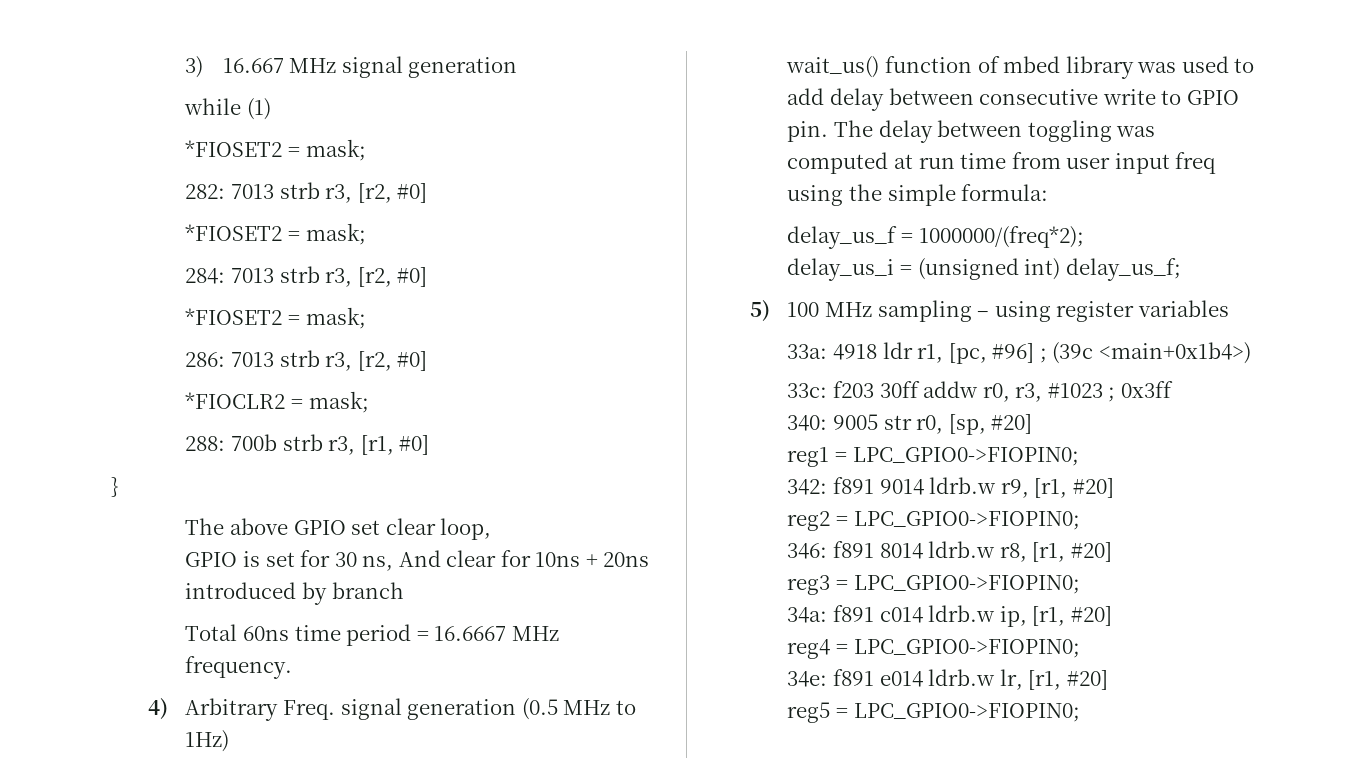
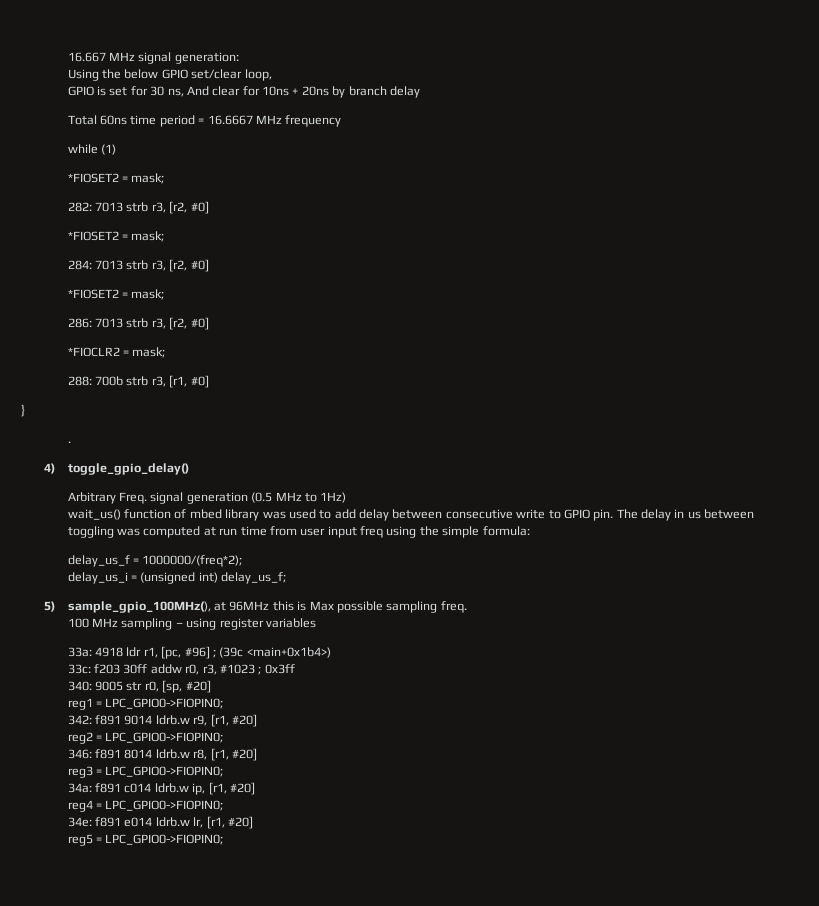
[185,56,204,78] 3) -> (67, 57) none
[408,57,518,78] generation -> [174,52,239,64] [67,69,272,81] [67,86,420,98] [67,115,342,127] generation: // Using the below GPIO set/clear loop, // GPIO is set for 30 ns, And clear for 10ns + 20ns by branch delay // Total 60ns time period = 16.6667 MHz frequency
[185,518,492,540] [185,550,650,571] [185,582,404,605] [185,624,559,646] [185,656,293,679] The above GPIO set clear loop, // GPIO is set for 30 ns, And clear for 10ns + 20ns introduced by branch // Total 60ns time period = 16.6667 MHz frequency. -> [67,441,71,443] .
(169, 709) none -> [67,463,189,475] toggle_gpio_delay() //
(933, 131) none -> [674,509,701,519] in us
(771, 311) none -> [67,601,467,613] sample_gpio_100MHz(), at 96MHz this is Max possible sampling freq. //

